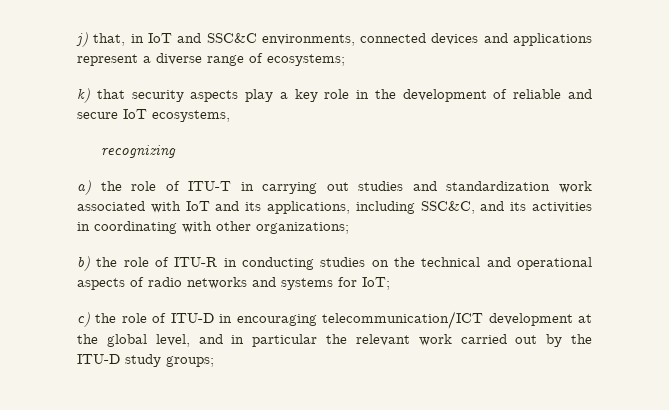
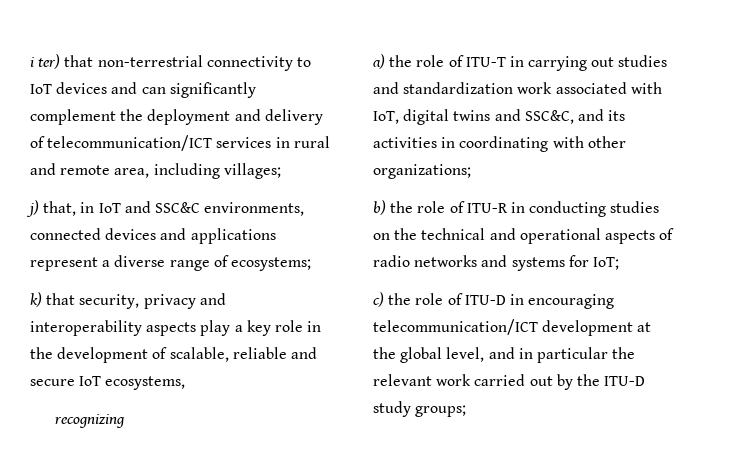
(76, 39) none -> [30,54,311,71] [30,82,256,98] [30,109,323,125] [30,135,330,151] [30,163,281,179] i ter) that non-terrestrial connectivity to IoT devices and can significantly complement the deployment and delivery of telecommunication/ICT services in rural and remote area, including villages; //
[131,90,184,102] security -> [79,293,226,309] [30,320,142,336] security, privacy and interoperability
(508, 94) none -> [169,347,229,362] scalable,
[185,201,415,214] IoT and its applications, including -> [373,109,521,125] IoT, digital twins and

